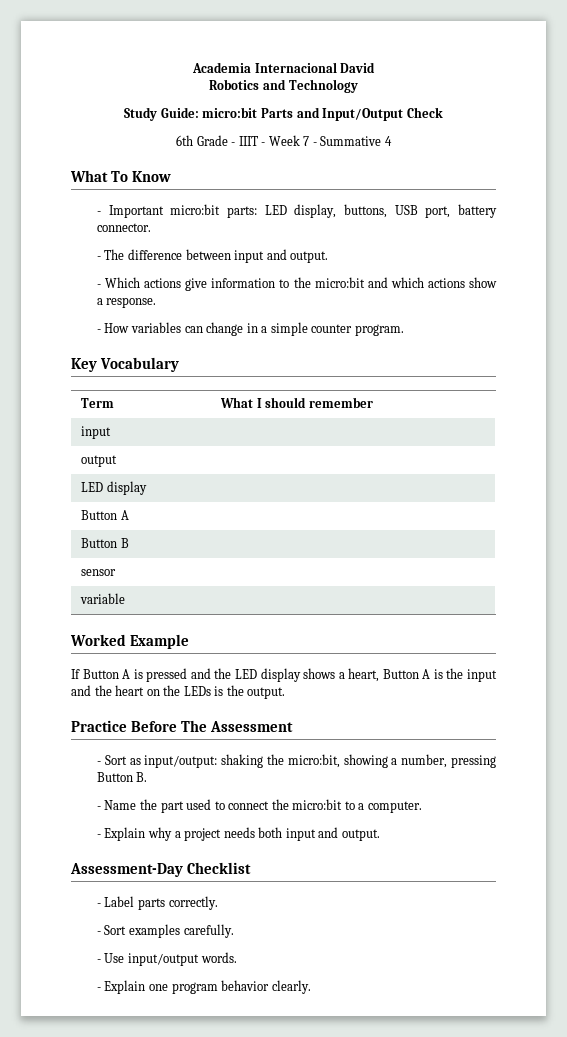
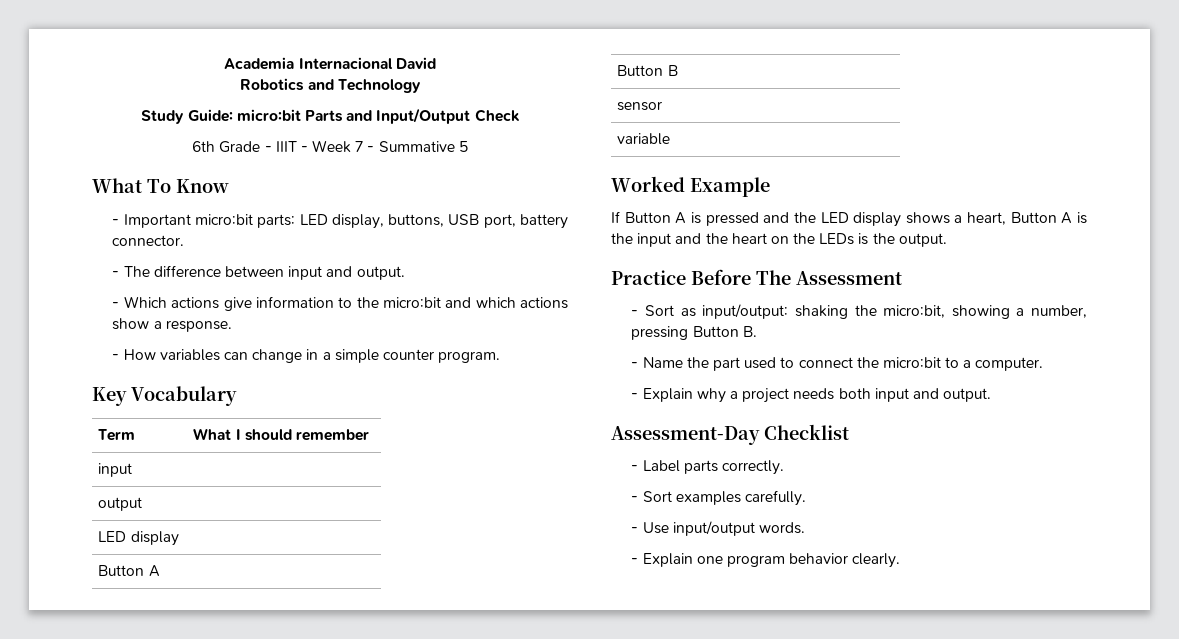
[384,136,392,146] 4 -> [458,141,468,152] 5

